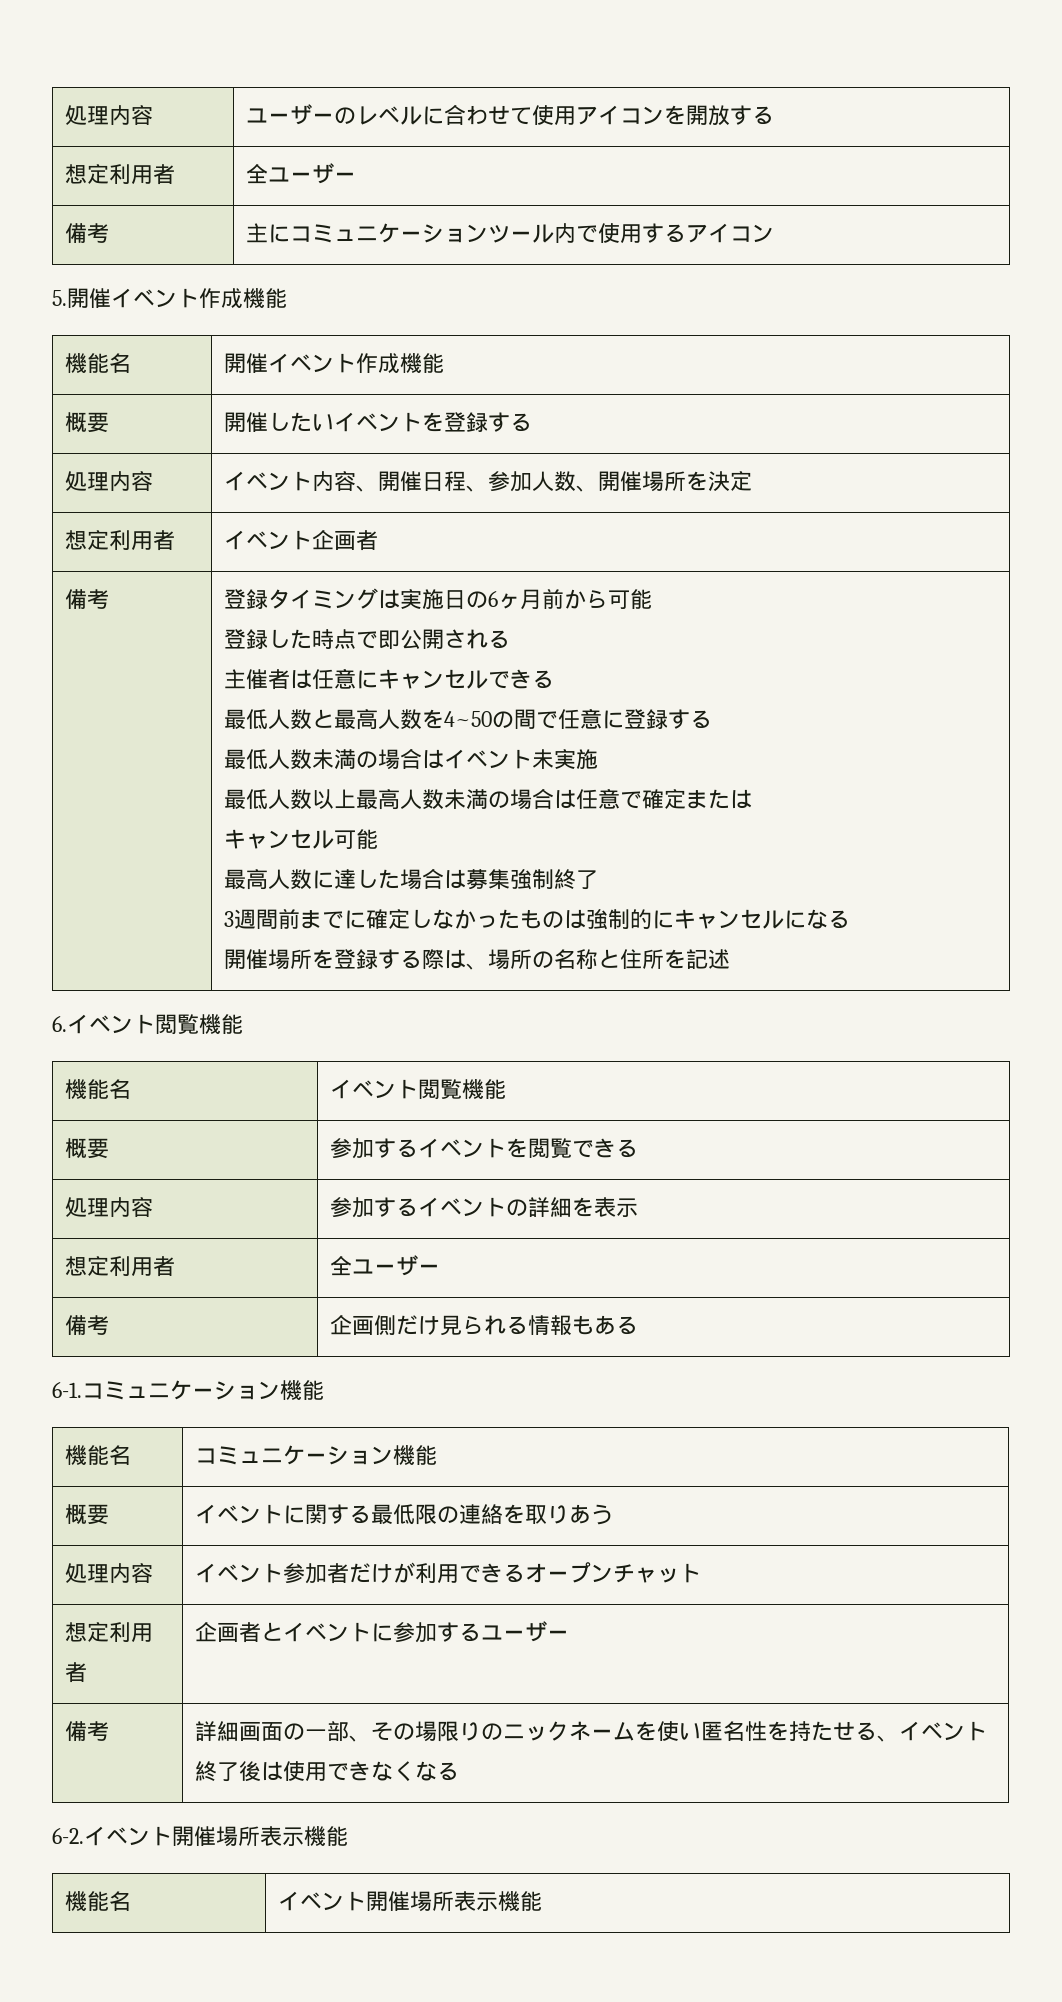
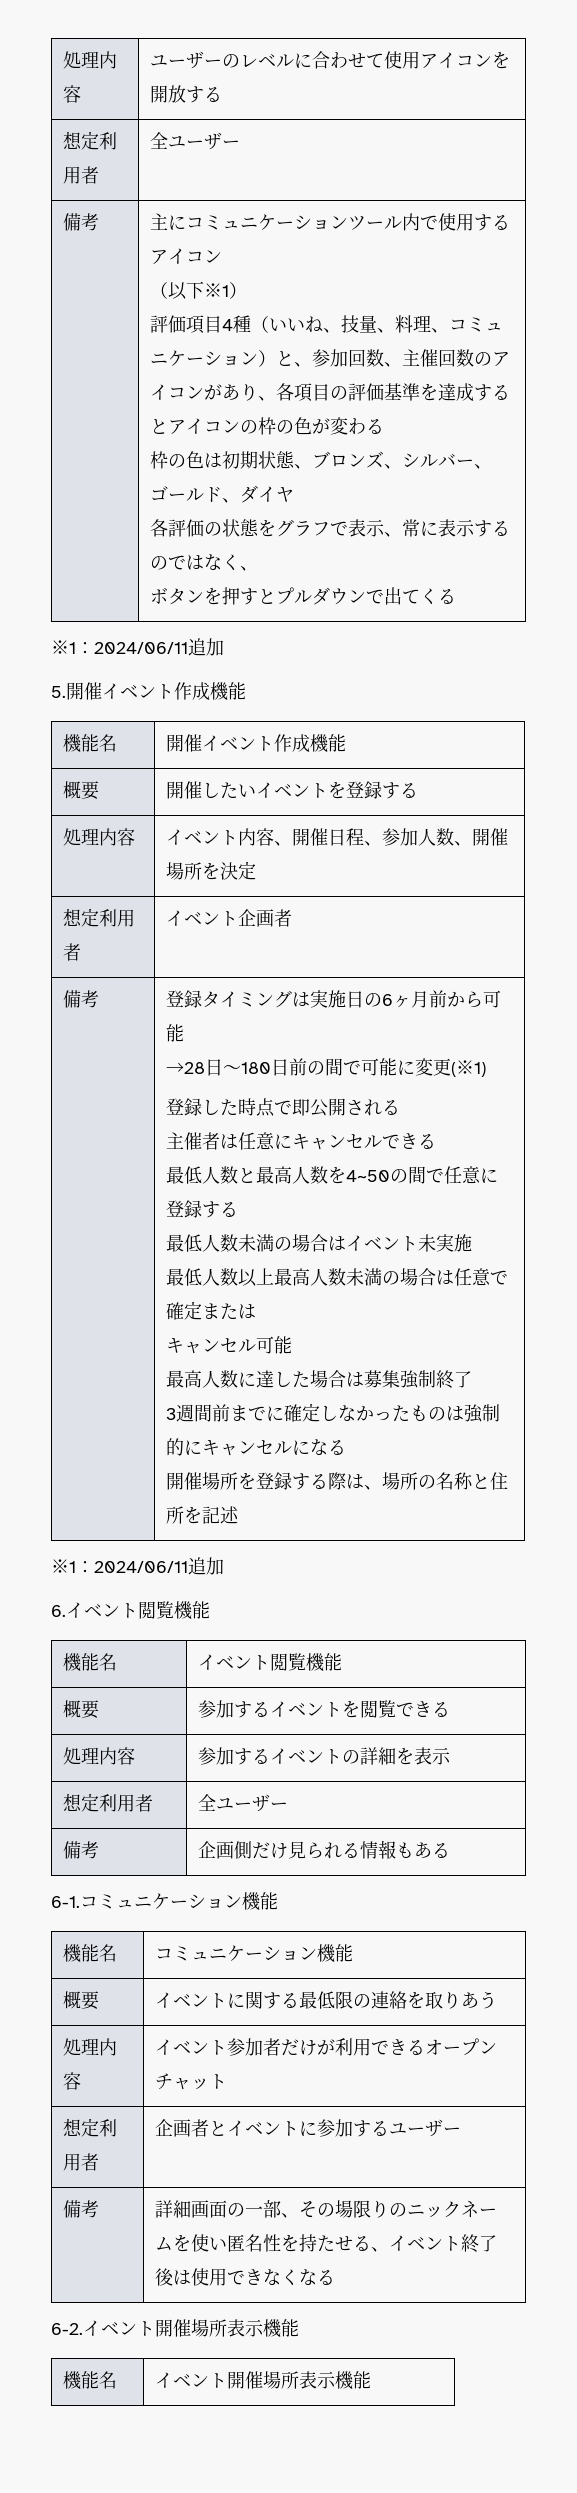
(774, 233) none -> [150,281,248,300] [150,315,504,334] [150,349,511,367] [150,383,511,402] [150,417,385,435] [150,451,493,469] [150,485,295,503] [150,519,511,537] [150,554,259,571] [150,587,457,605] [51,638,224,656] // （以下※1） // 評価項目4種（いいね、技量、料理、コミュニケーション）と、参加回数、主催回数のアイコンがあり、各項目の評価基準を達成するとアイコンの枠の色が変わる // 枠の色は初期状態、ブロンズ、シルバー、ゴールド、ダイヤ // 各評価の状態をグラフで表示、常に表示するのではなく、 // ボタンを押すとプルダウンで出てくる // ※1：2024/06/11追加
(652, 599) none -> [166,1058,487,1077] // →28日～180日前の間で可能に変更(※1)
(730, 959) none -> [51,1557,224,1575] // ※1：2024/06/11追加

